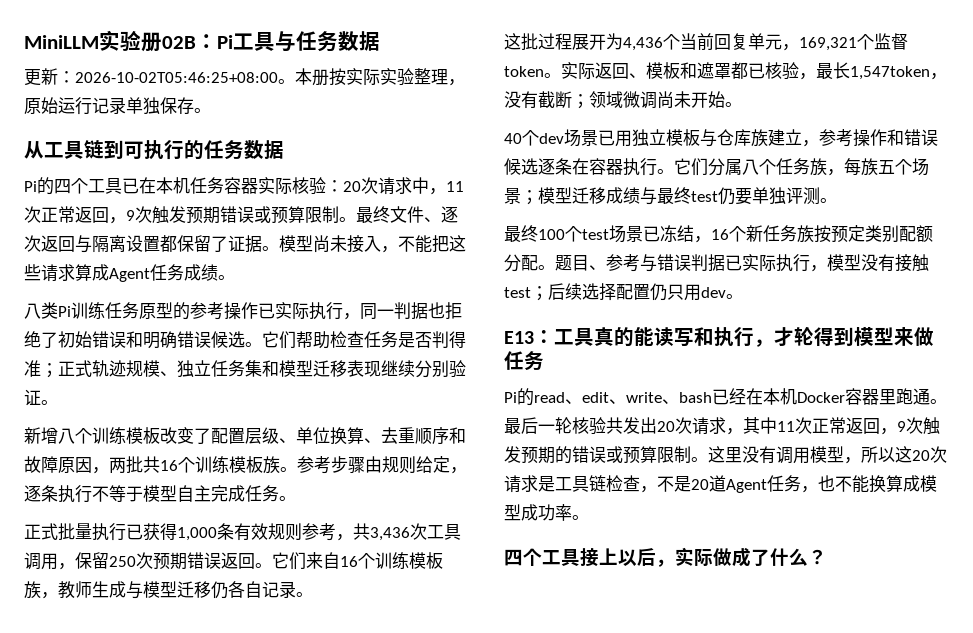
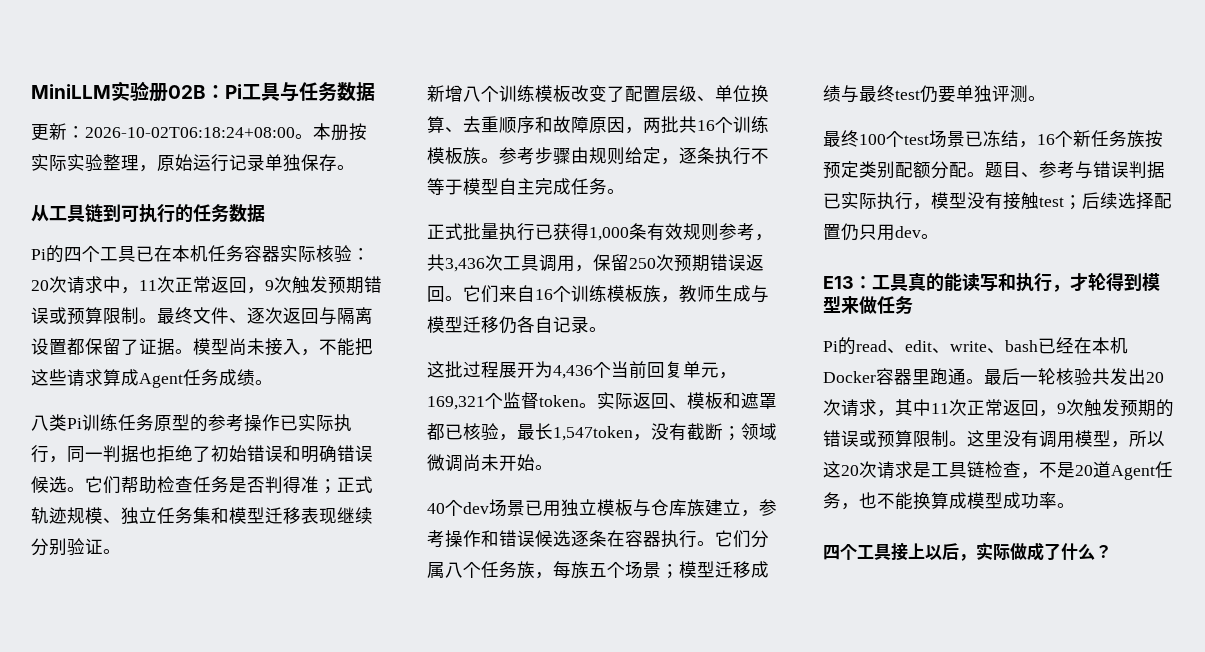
[75,72,278,83] 2026-10-02T05:46:25+08:00 -> [85,127,295,138] 2026-10-02T06:18:24+08:00

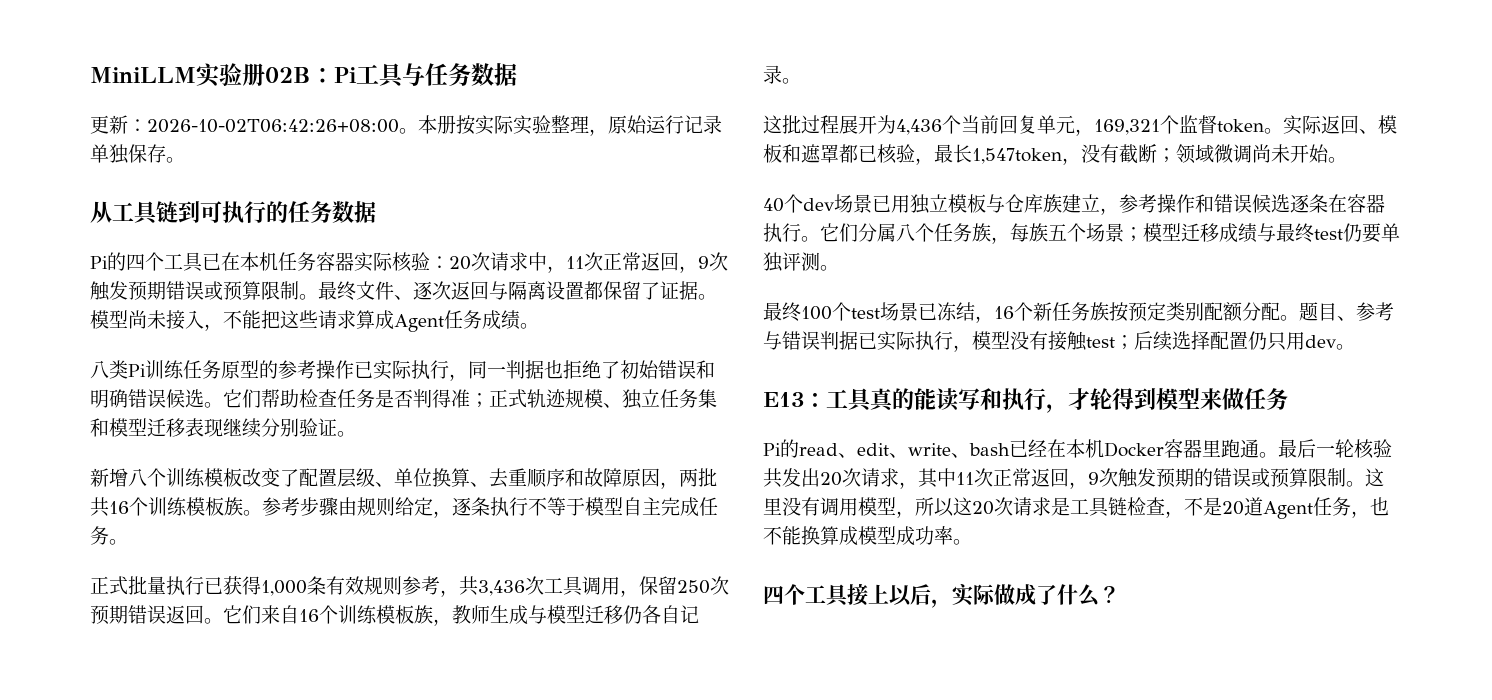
[85,127,295,138] 2026-10-02T06:18:24+08:00 -> [147,119,399,133] 2026-10-02T06:42:26+08:00

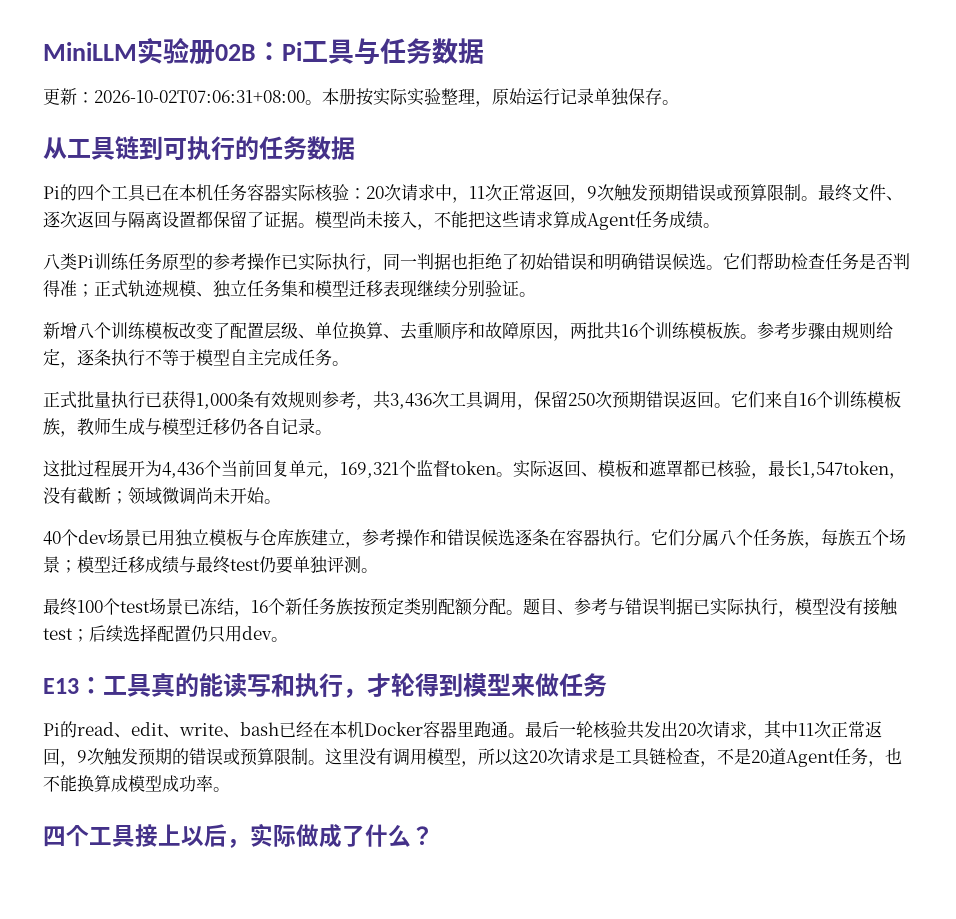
[147,119,399,133] 2026-10-02T06:42:26+08:00 -> [94,90,305,103] 2026-10-02T07:06:31+08:00

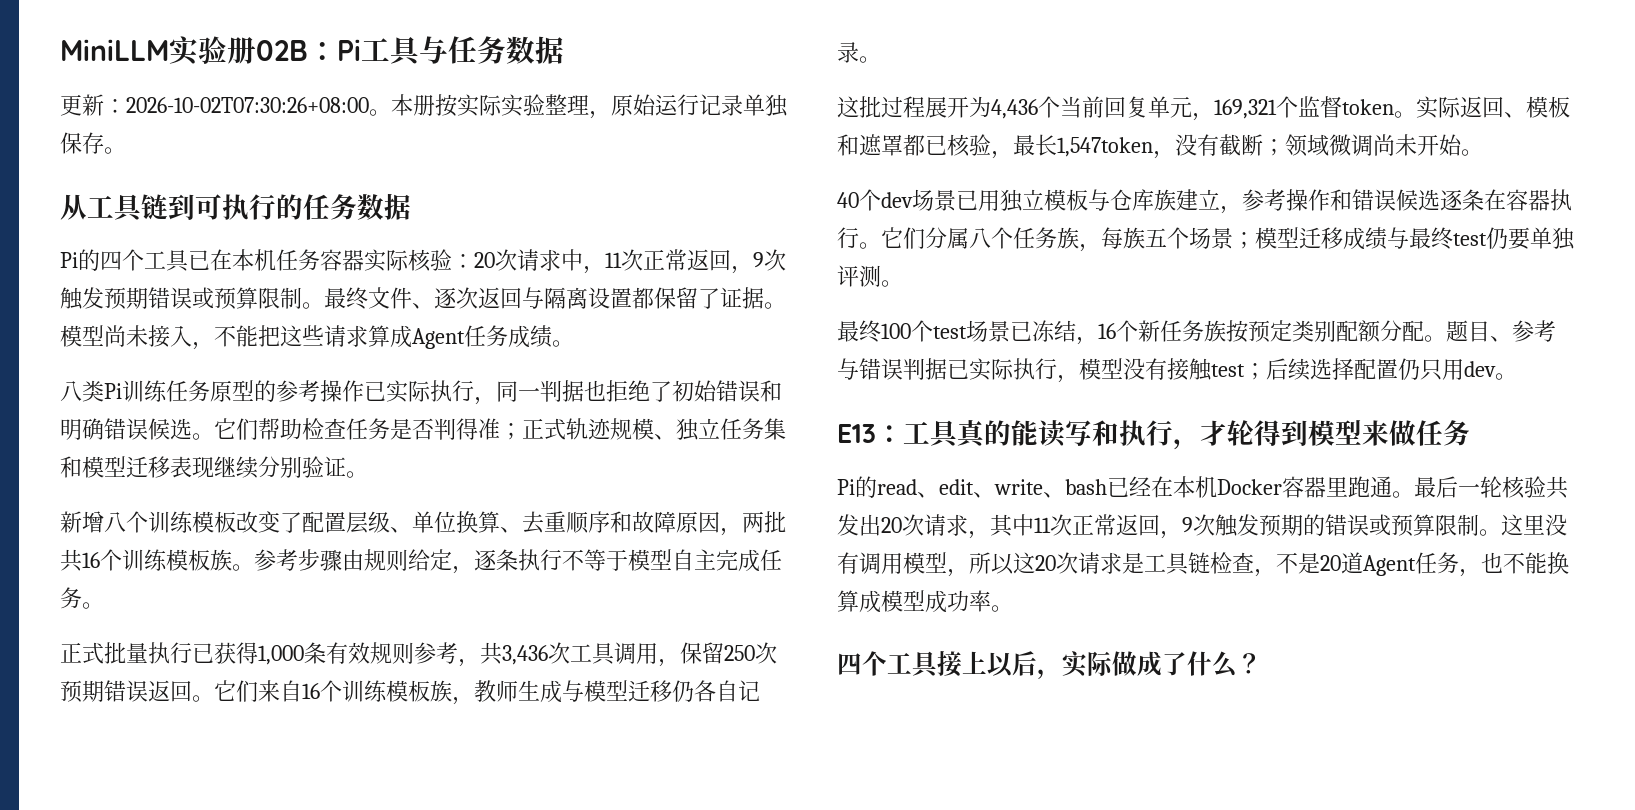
[94,90,305,103] 2026-10-02T07:06:31+08:00 -> [126,97,369,113] 2026-10-02T07:30:26+08:00

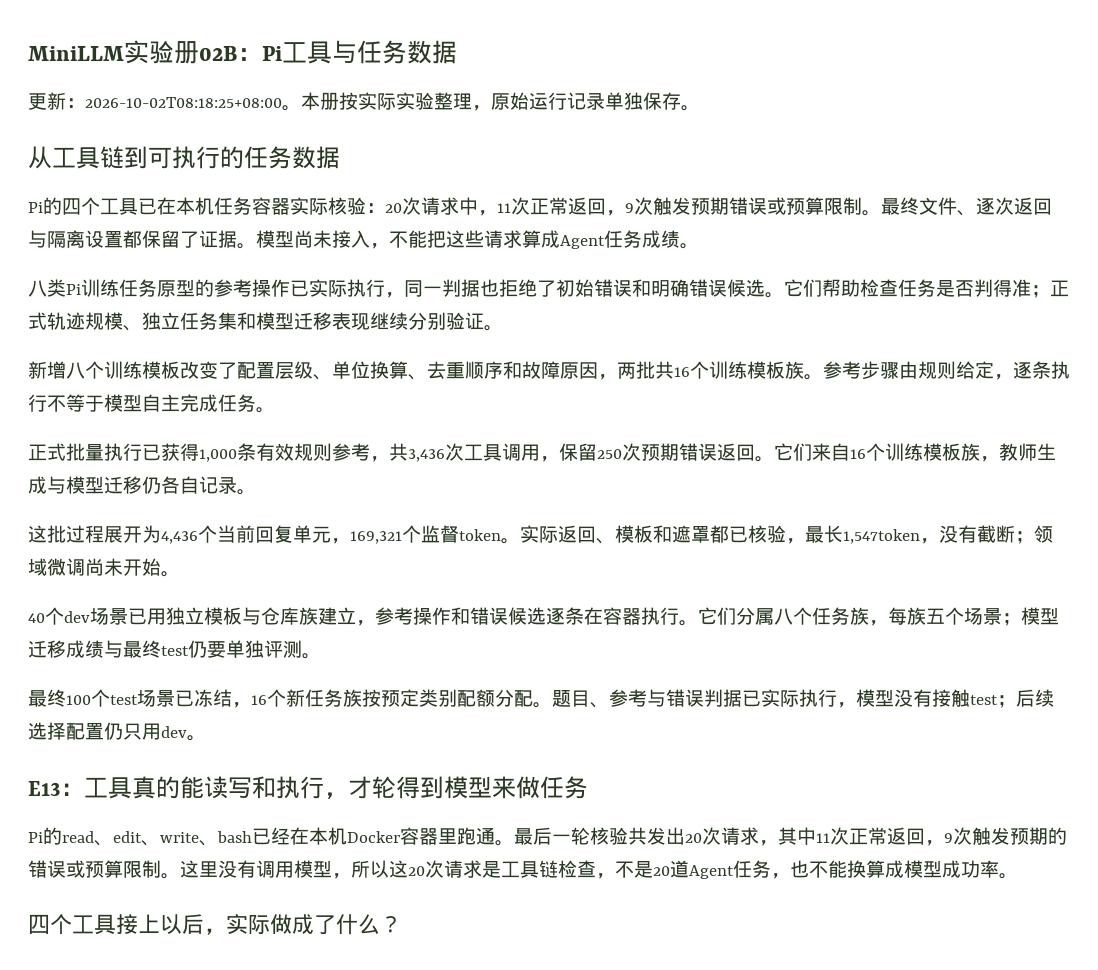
[126,97,369,113] 2026-10-02T07:30:26+08:00 -> [85,97,282,108] 2026-10-02T08:18:25+08:00

